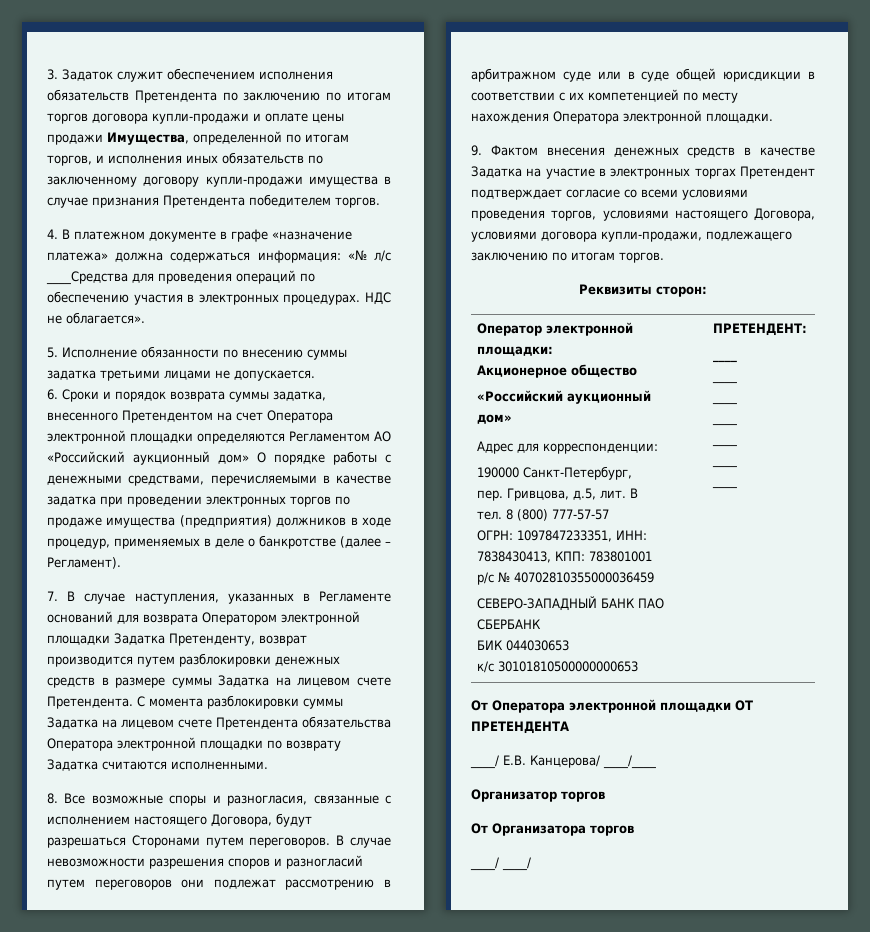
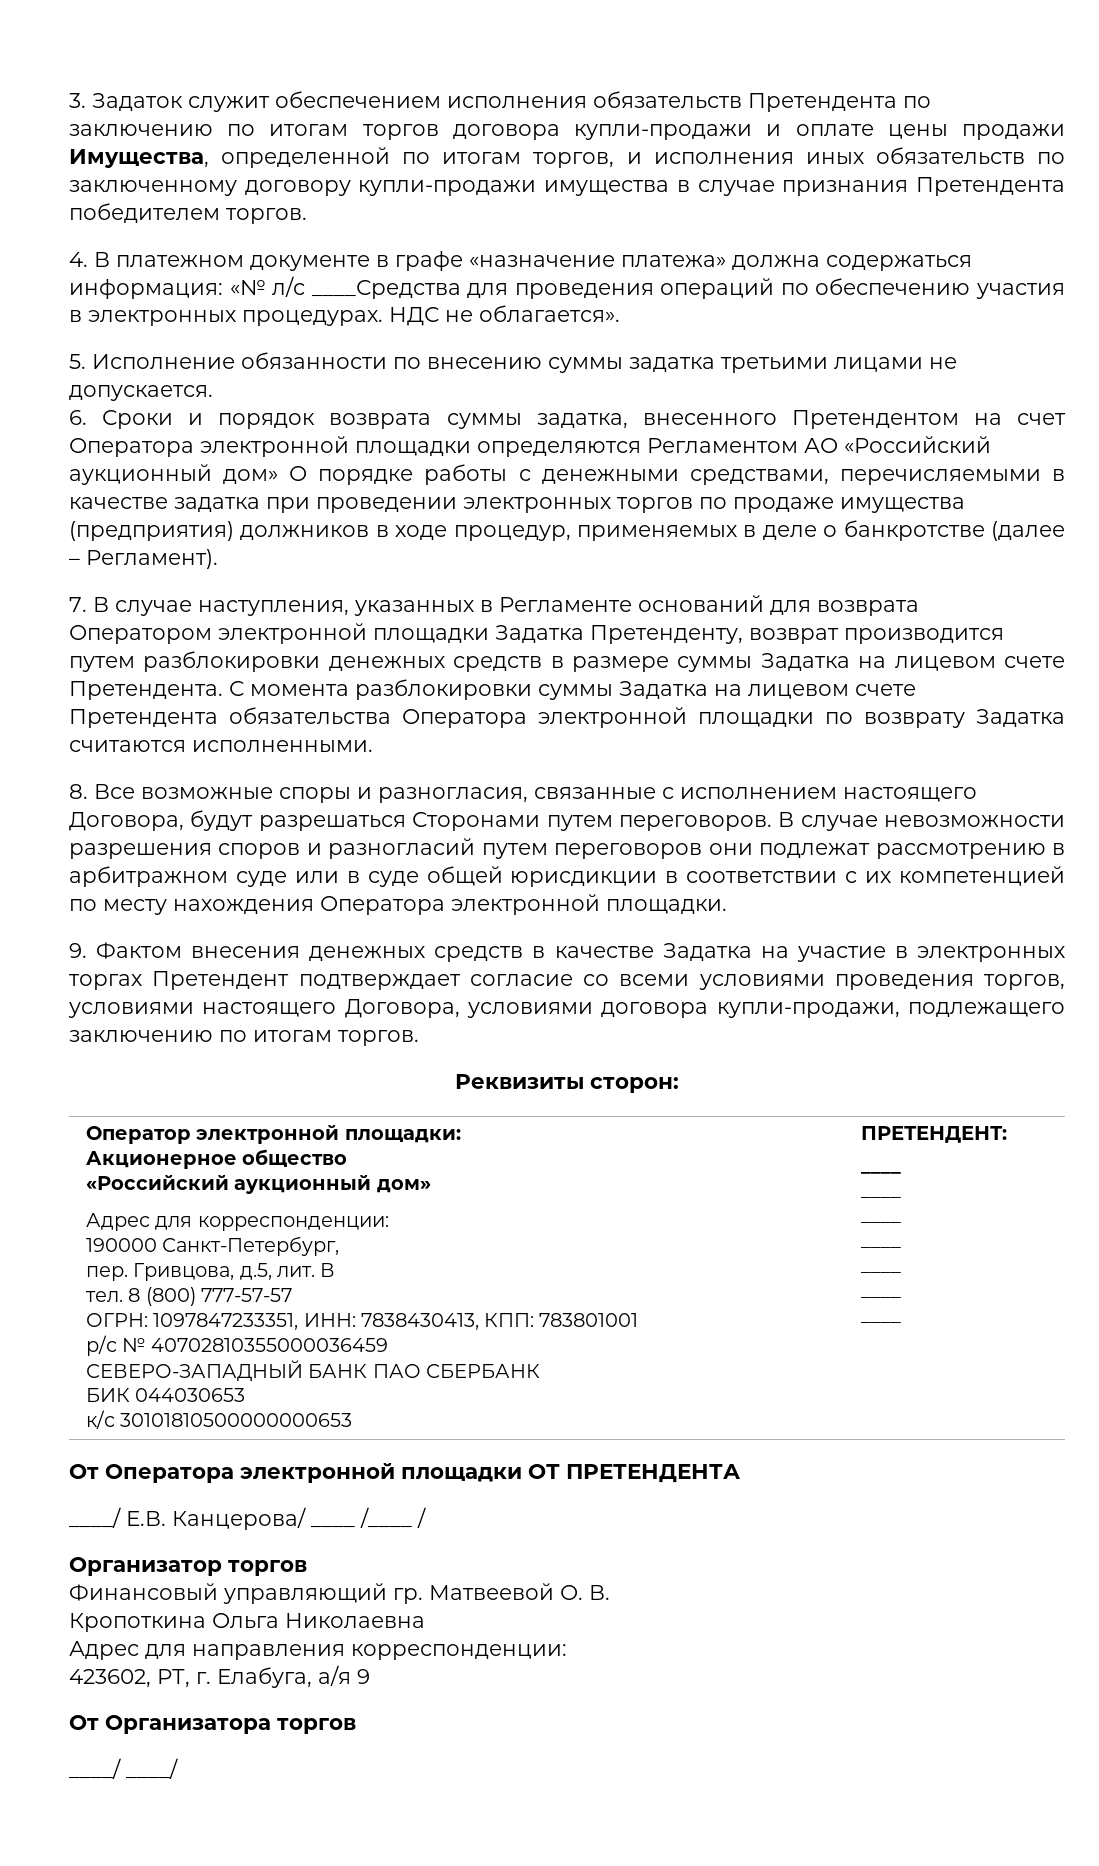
[603,755,656,769] ____/____ -> [311,1507,426,1528] ____ /____ /
(605, 796) none -> [69,1583,610,1604] [69,1613,425,1632] [69,1641,567,1660] [69,1665,370,1688] // Финансовый управляющий гр. Матвеевой О. В. // Кропоткина Ольга Николаевна // Адрес для направления корреспонденции: // 423602, РТ, г. Елабуга, а/я 9

